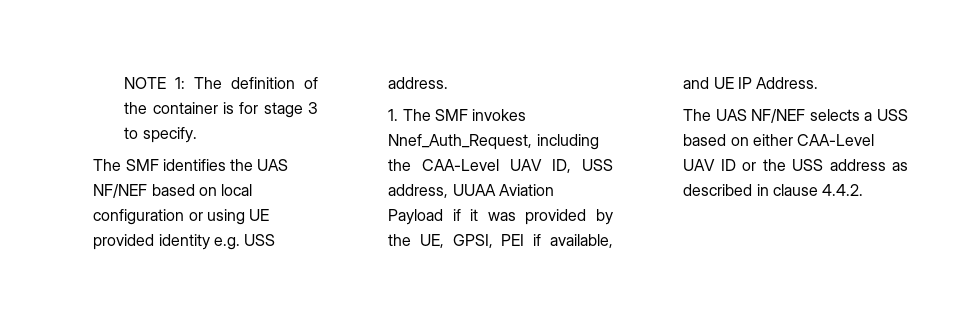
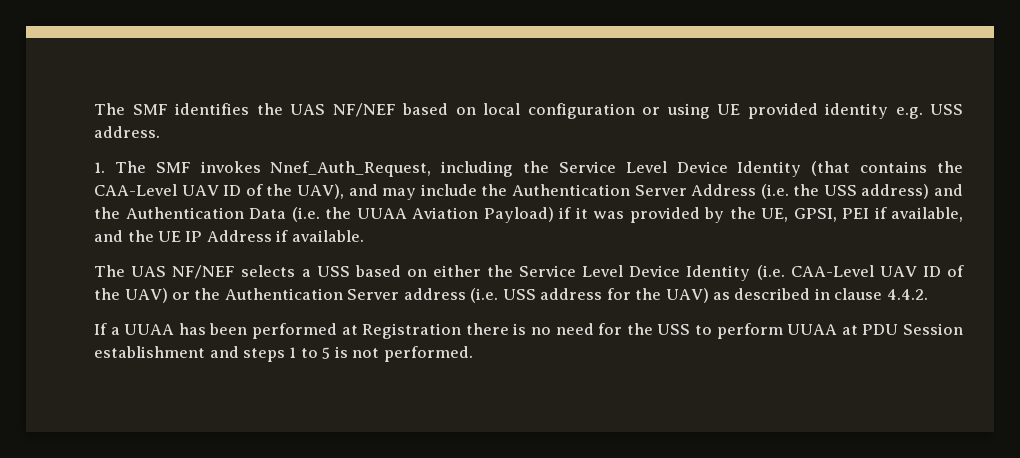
[124,77,318,89] [124,102,319,118] [124,127,197,143] NOTE 1: The definition of the container is for stage 3 to specify. // -> (94, 109) none
[422,159,613,173] [388,184,449,198] CAA-Level UAV ID, USS address, -> [558,161,964,177] [94,184,964,200] [94,207,352,222] Service Level Device Identity (that contains the CAA-Level UAV ID of the UAV), and may include the Authentication Server Address (i.e. the USS address) and the Authentication Data (i.e. the
[388,209,444,225] Payload -> [483,207,554,223] Payload)
(710, 83) none -> [127,230,154,242] the
[756,77,819,89] Address. -> [206,230,364,242] Address if available.
[797,134,875,146] [683,159,886,171] CAA-Level UAV ID or the USS address -> [487,265,964,281] [94,288,709,303] the Service Level Device Identity (i.e. CAA-Level UAV ID of the UAV) or the Authentication Server address (i.e. USS address for the UAV)
(864, 190) none -> [94,323,964,339] [94,346,473,362] // If a UUAA has been performed at Registration there is no need for the USS to perform UUAA at PDU Session establishment and steps 1 to 5 is not performed.

